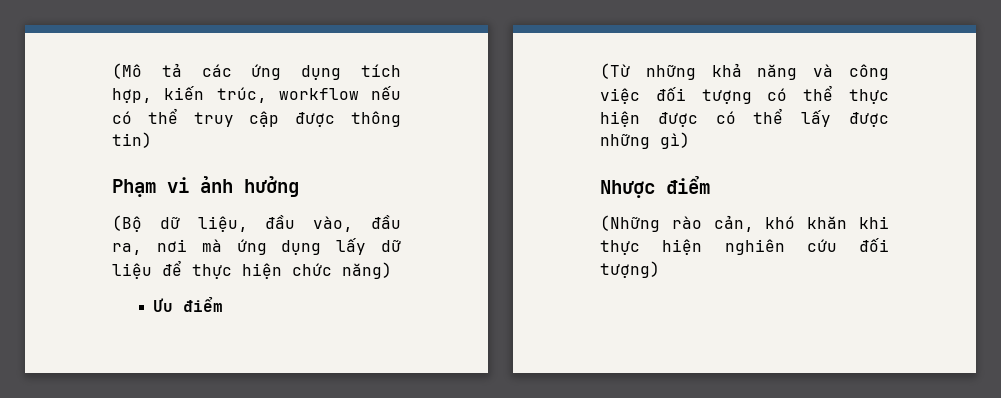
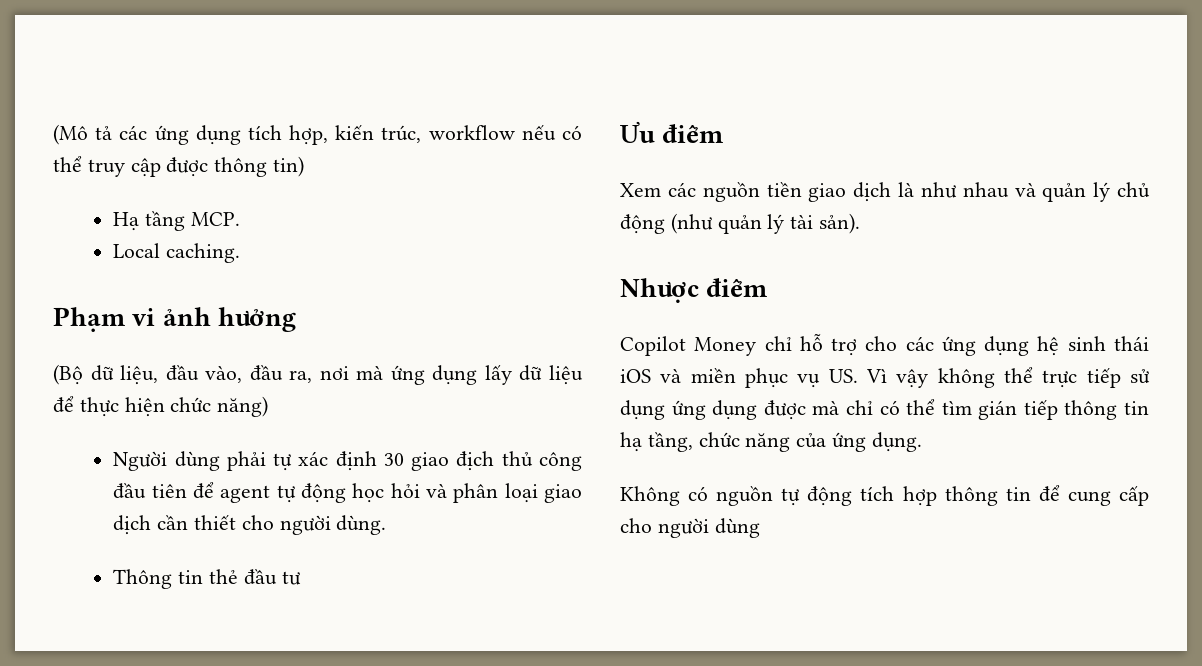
(152, 140) none -> [113,211,241,231] [113,243,241,263] // Hạ tầng MCP. // Local caching.
[153,297,224,312] [600,63,889,80] [600,85,889,104] [600,108,889,127] [600,132,690,149] [600,176,710,198] [600,215,889,232] [600,238,889,255] [600,261,660,278] Ưu điểm // (Từ những khả năng và công việc đối tượng có thể thực hiện được có thể lấy được những gì) // Nhược điểm // (Những rào cản, khó khăn khi thực hiện nghiên cứu đối tượng) -> [113,451,583,471] [113,482,582,503] [113,515,387,535] [113,569,301,589] [620,121,725,143] [620,182,1150,202] [620,213,861,234] [620,278,769,303] [620,333,1149,356] [620,367,1150,388] [620,399,1149,420] [620,432,922,452] [620,485,1149,506] [620,518,760,538] Người dùng phải tự xác định 30 giao địch thủ công đầu tiên để agent tự động học hỏi và phân loại giao dịch cần thiết cho người dùng. // Thông tin thẻ đầu tư // Ưu điểm // Xem các nguồn tiền giao dịch là như nhau và quản lý chủ động (như quản lý tài sản). // Nhược điểm // Copilot Money chỉ hỗ trợ cho các ứng dụng hệ sinh thái iOS và miền phục vụ US. Vì vậy không thể trực tiếp sử dụng ứng dụng được mà chỉ có thể tìm gián tiếp thông tin hạ tầng, chức năng của ứng dụng. // Không có nguồn tự động tích hợp thông tin để cung cấp cho người dùng

